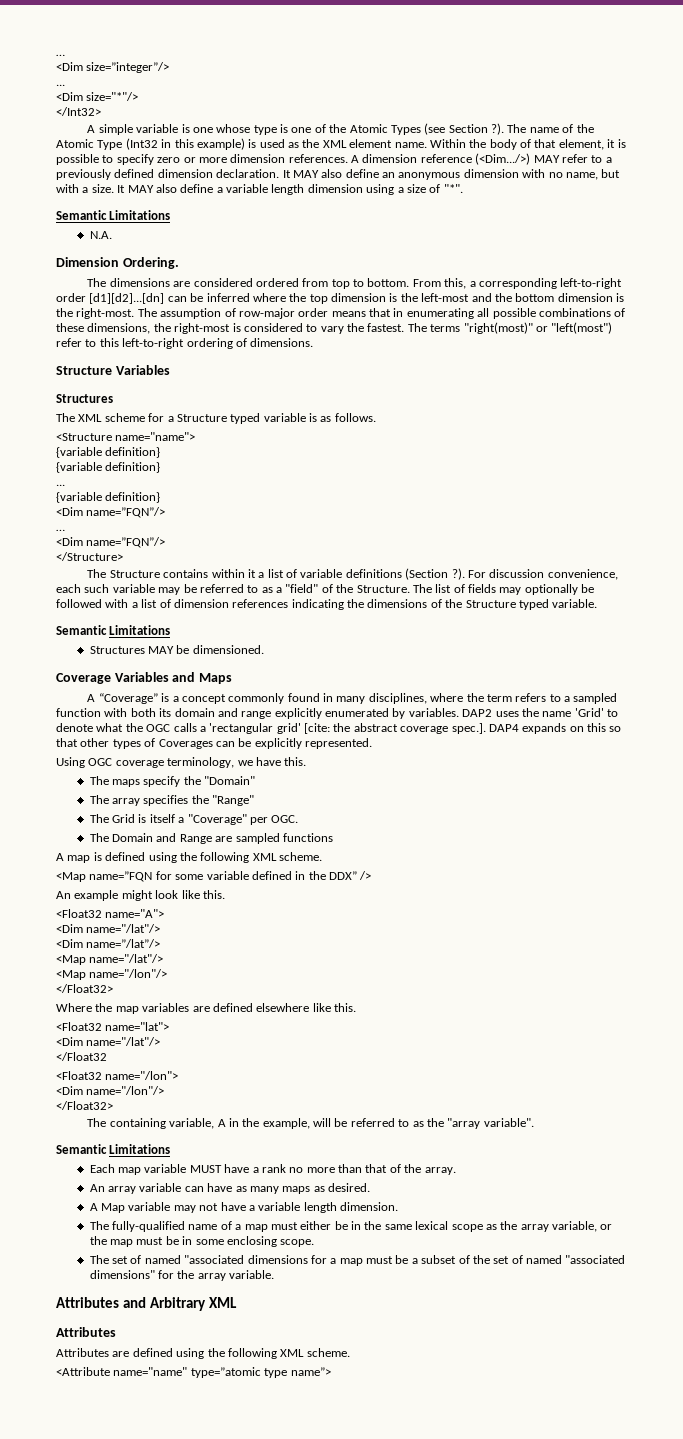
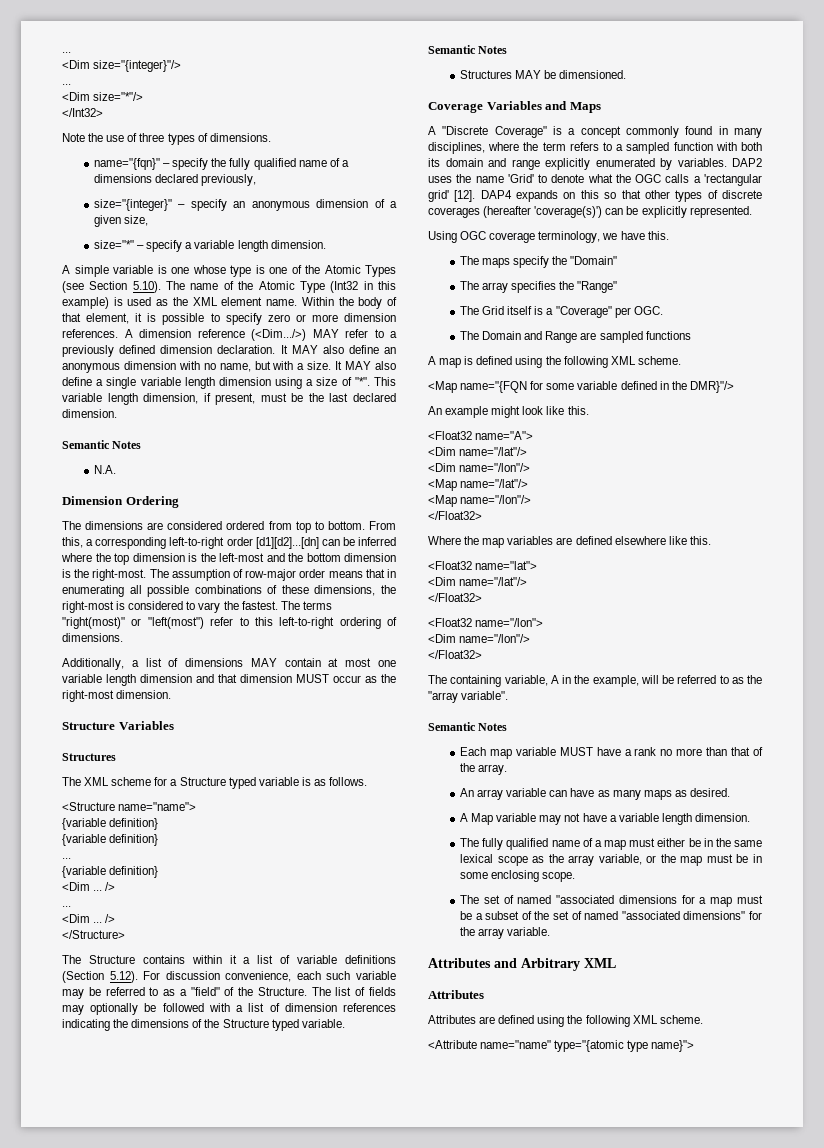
[56,54,65,56] [56,62,170,73] … // <Dim size=”integer”/> -> [62,52,71,53] [62,60,182,72] ... // <Dim size="{integer}"/>
(101, 111) none -> [62,133,271,145] [94,158,349,170] [94,174,257,186] [94,199,397,211] [94,215,149,227] [94,240,326,252] // Note the use of three types of dimensions. // name="{fqn}" – specify the fully qualified name of a dimensions declared previously, // size="{integer}" – specify an anonymous dimension of a given size, // size="*" – specify a variable length dimension.
[491,123,505,135] ?). -> [132,281,161,293] 5.10).
(223, 190) none -> [106,377,137,389] single
[56,210,171,220] // Semantic Limitations -> [374,377,397,386] [62,393,396,405] [62,409,117,418] [62,440,142,449] This variable length dimension, if present, must be the last declared dimension. // Semantic Notes
[122,257,179,269] Ordering. -> [125,496,179,508] Ordering
(314, 342) none -> [62,658,396,670] [62,674,396,686] [62,690,172,702] // Additionally, a list of dimensions MAY contain at most one variable length dimension and that dimension MUST occur as the right-most dimension.
[86,507,166,518] [56,529,65,531] [56,537,166,548] name=”FQN”/> // … // <Dim name=”FQN”/> -> [93,882,116,891] [62,906,71,907] [62,914,116,923] ... /> // ... // <Dim ... />
[451,568,465,580] ?). -> [109,971,138,983] 5.12).
[109,625,171,635] Limitations -> [478,46,508,54] Notes
[98,693,158,704] “Coverage” -> [442,126,547,138] "Discrete Coverage"
[304,723,486,734] [cite: the abstract coverage spec.]. -> [454,190,476,202] [12].
[158,739,213,749] Coverages -> [722,190,762,199] [428,206,603,218] discrete coverages (hereafter 'coverage(s)')
[138,814,175,823] is itself -> [507,306,544,315] itself is
[89,871,153,882] name=”FQN -> [460,381,528,393] name="{FQN
[329,871,372,880] DDX” /> -> [689,381,734,393] DMR}"/>
[86,939,161,948] name=”/lat”/> -> [459,463,531,472] name="/lon"/>
[56,1052,107,1061] </Float32 -> [428,593,482,602] </Float32>
[109,1144,171,1154] Limitations -> [478,723,508,731] Notes
[112,1221,186,1232] fully-qualified -> [482,838,549,850] fully qualified
[190,1367,331,1378] type=”atomic type name”> -> [554,1040,695,1052] type="{atomic type name}">

